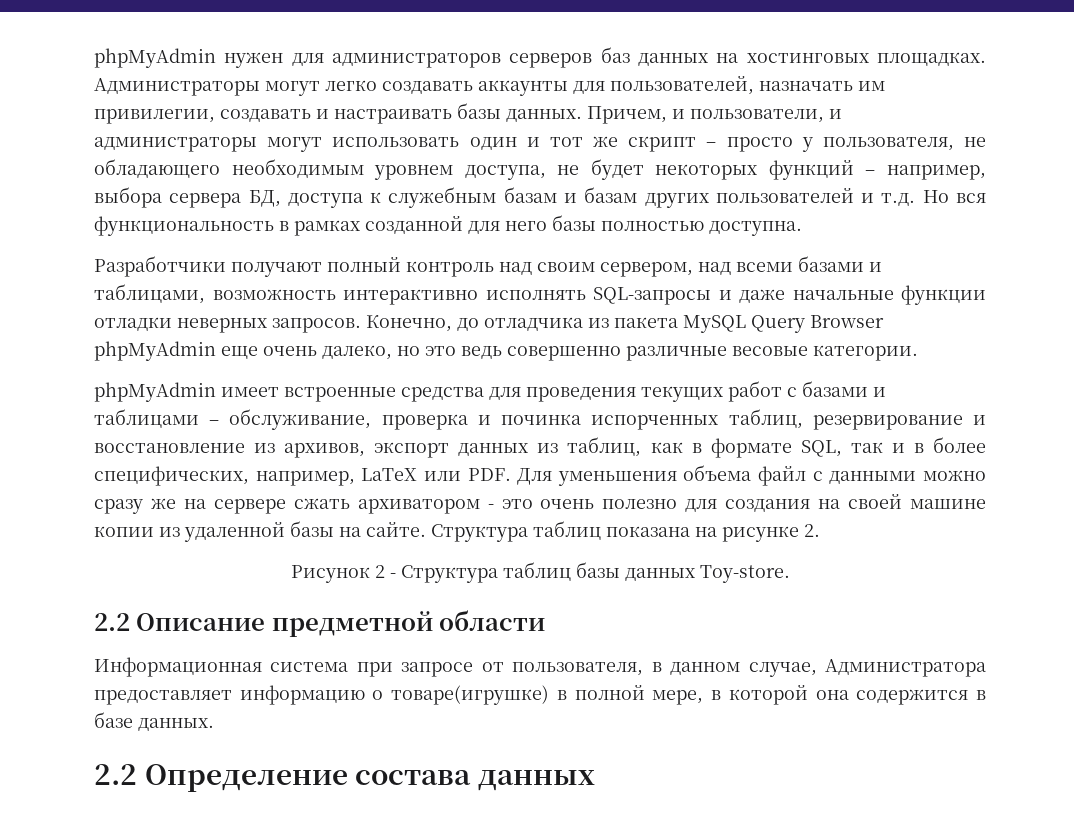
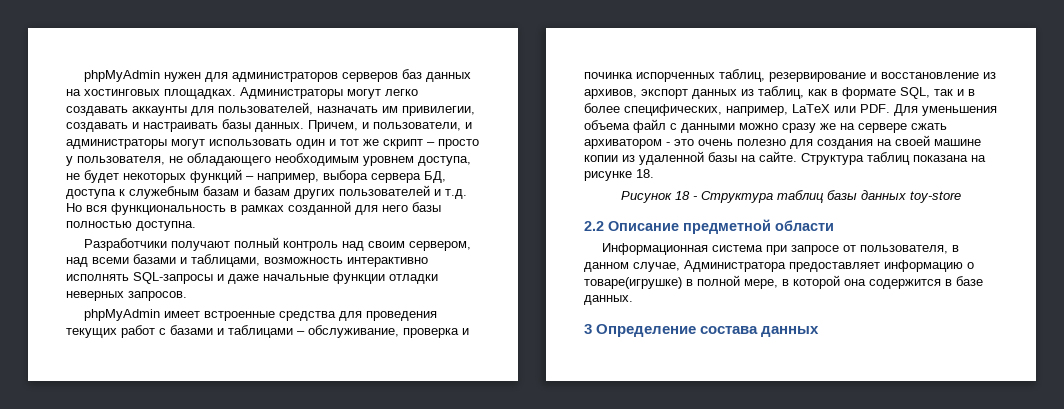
[366,315,884,333] [94,341,918,361] Конечно, до отладчика из пакета MySQL Query Browser phpMyAdmin еще очень далеко, но это ведь совершенно различные весовые категории. -> (187, 296) none
[804,524,820,537] 2. -> [636,169,654,178] 18.
[374,565,385,578] 2 -> [675,191,690,200] 18
[699,565,790,583] Toy-store. -> [910,191,961,203] toy-store
[94,764,137,785] 2.2 -> [584,324,592,334] 3

